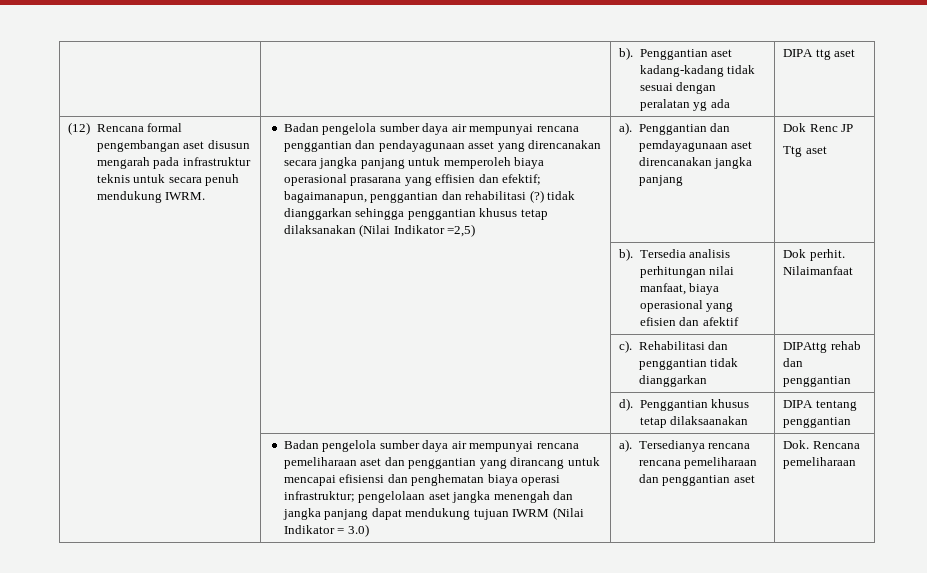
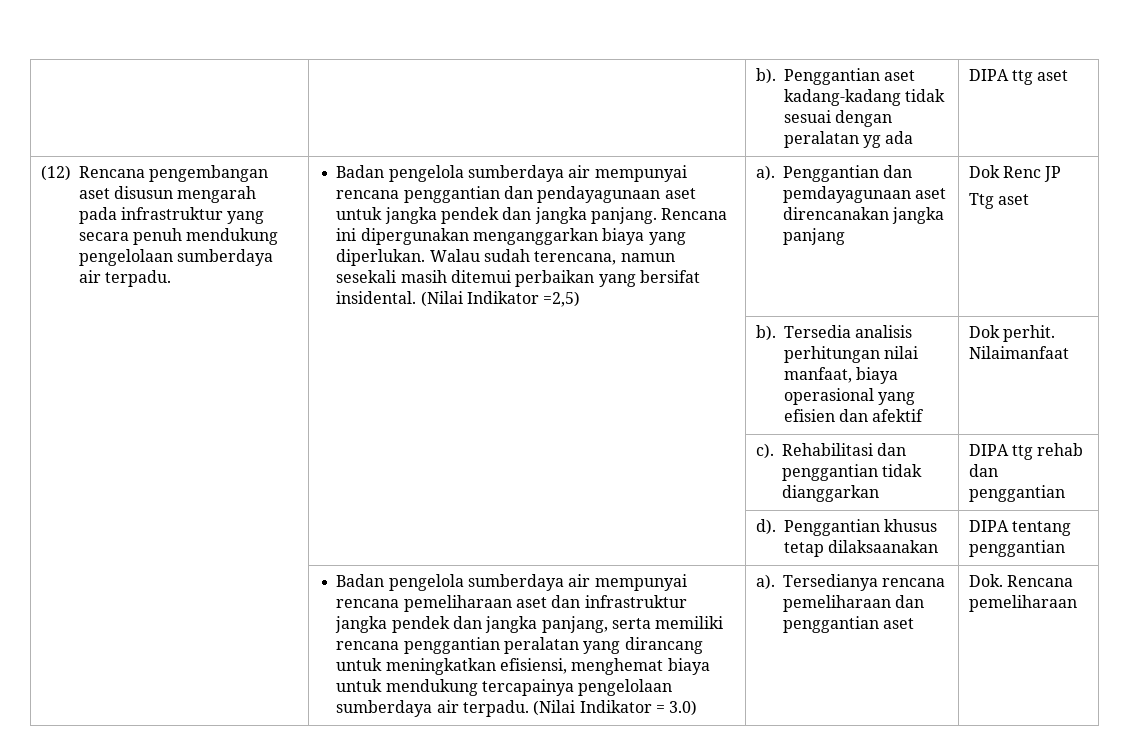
[147,123,183,132] formal -> (145, 172) none
[96,174,166,183] teknis untuk -> [227,211,265,224] yang
[165,192,206,200] [283,123,449,135] IWRM. | Badan pengelola sumber daya -> [78,249,274,266] [78,270,172,287] [336,165,564,182] pengelolaan sumberdaya air terpadu. | Badan pengelola sumberdaya
[468,140,602,152] [283,157,545,169] [283,174,542,186] [283,190,576,203] [283,208,548,220] [283,225,356,234] asset yang direncanakan secara jangka panjang untuk memperoleh biaya operasional prasarana yang effisien dan efektif; bagaimanapun, penggantian dan rehabilitasi (?) tidak dianggarkan sehingga penggantian khusus tetap dilaksanakan -> [664,188,696,199] [336,207,728,224] [336,228,686,245] [336,249,675,266] [336,270,700,287] [336,291,417,304] aset untuk jangka pendek dan jangka panjang. Rencana ini dipergunakan menganggarkan biaya yang diperlukan. Walau sudah terencana, namun sesekali masih ditemui perbaikan yang bersifat insidental.
[783,342,828,353] DIPAttg -> [968,444,1034,460] DIPA ttg
[379,440,449,452] sumber daya -> [467,574,564,591] sumberdaya
[408,457,600,469] [283,474,561,486] [283,491,574,503] [282,508,550,520] penggantian yang dirancang untuk mencapai efisiensi dan penghematan biaya operasi infrastruktur; pengelolaan aset jangka menengah dan jangka panjang dapat mendukung tujuan IWRM -> [584,595,687,608] [335,616,724,633] [336,637,703,654] [336,658,710,675] [336,679,673,696] [336,700,529,717] infrastruktur jangka pendek dan jangka panjang, serta memiliki rencana penggantian peralatan yang dirancang untuk meningkatkan efisiensi, menghemat biaya untuk mendukung tercapainya pengelolaan sumberdaya air terpadu.
[638,460,681,466] rencana -> (946, 582) none

